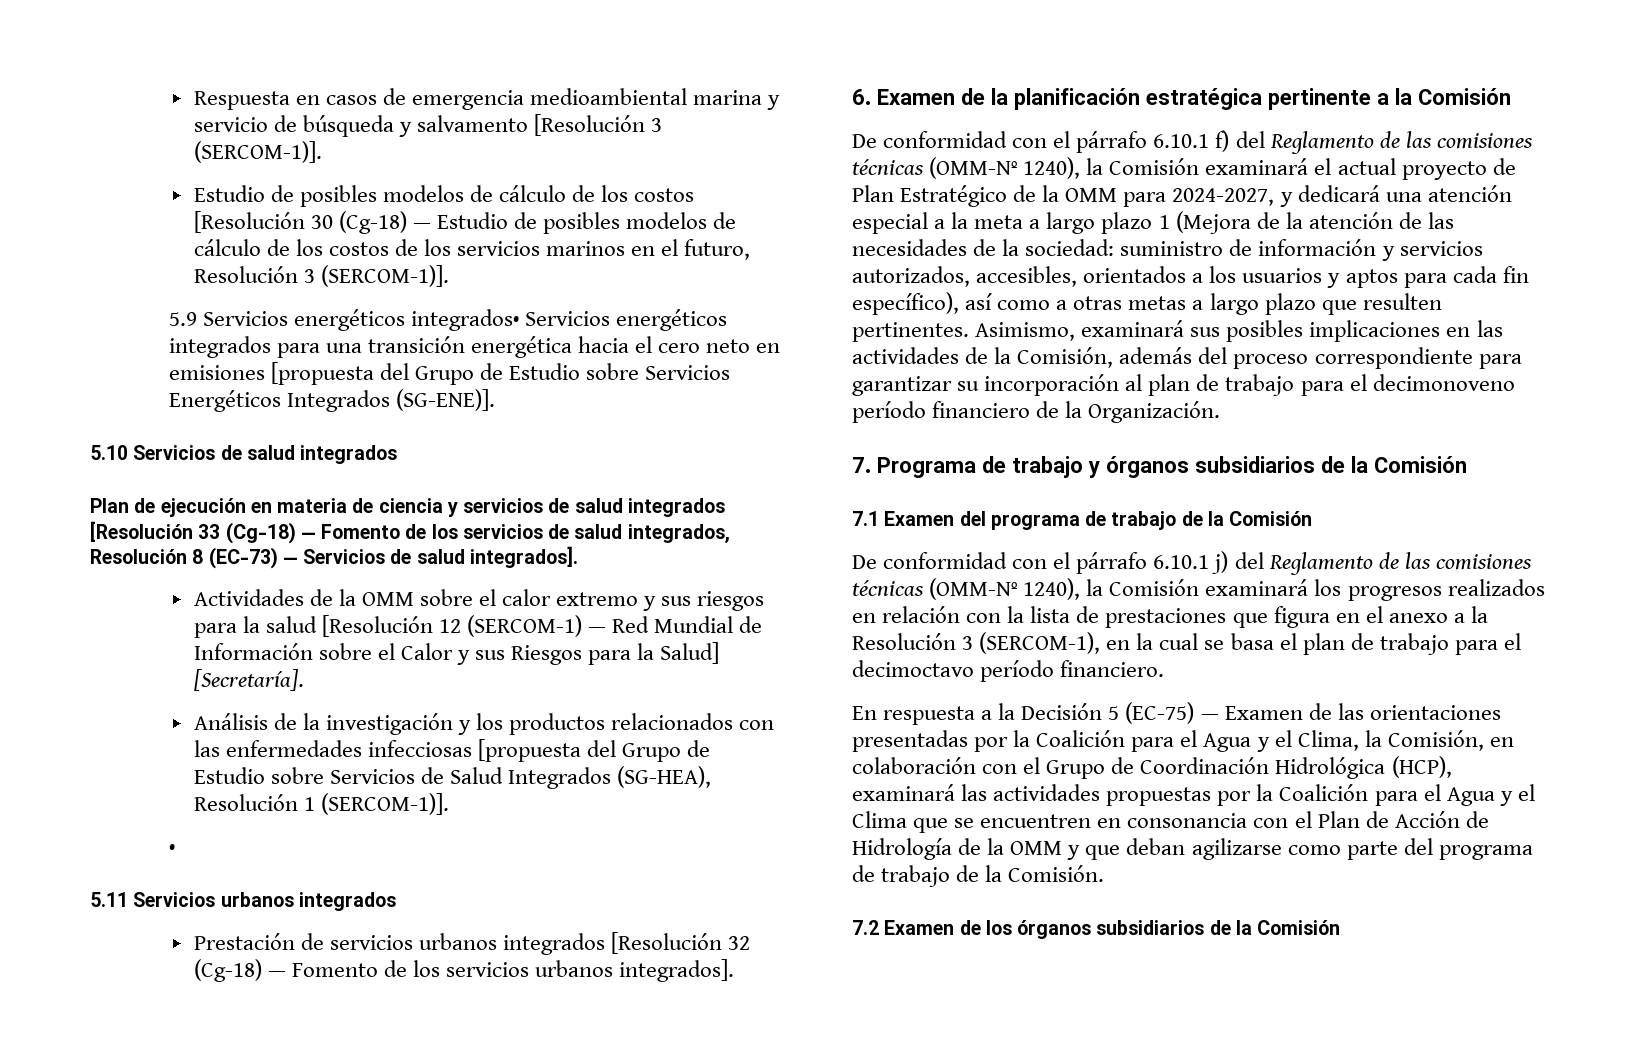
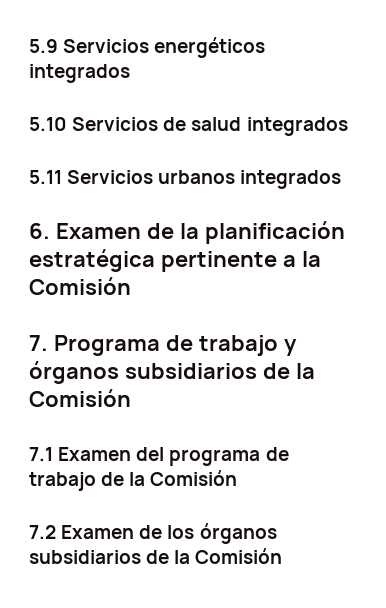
[193,88,781,110] [193,114,662,137] [193,141,322,163] [193,185,695,207] [193,211,737,234] [193,239,751,260] [193,265,449,287] [168,309,728,331] [168,336,781,358] [168,362,731,385] [168,389,495,412] Respuesta en casos de emergencia medioambiental marina y servicio de búsqueda y salvamento [Resolución 3 (SERCOM-1)]. // Estudio de posibles modelos de cálculo de los costos [Resolución 30 (Cg-18) — Estudio de posibles modelos de cálculo de los costos de los servicios marinos en el futuro, Resolución 3 (SERCOM-1)]. // 5.9 Servicios energéticos integrados• Servicios energéticos integrados para una transición energética hacia el cero neto en emisiones [propuesta del Grupo de Estudio sobre Servicios Energéticos Integrados (SG-ENE)]. -> [29,37,266,58] [29,64,130,83] 5.9 Servicios energéticos integrados
[90,498,725,517] [90,521,730,544] [90,546,578,569] [193,589,765,611] [193,615,763,638] [193,642,720,665] [193,669,304,691] [193,713,775,735] [193,739,710,762] [193,766,711,789] [193,793,449,815] [168,844,175,854] [90,892,396,911] [193,932,750,955] [193,959,735,982] Plan de ejecución en materia de ciencia y servicios de salud integrados [Resolución 33 (Cg-18) — Fomento de los servicios de salud integrados, Resolución 8 (EC-73) — Servicios de salud integrados]. // Actividades de la OMM sobre el calor extremo y sus riesgos para la salud [Resolución 12 (SERCOM-1) — Red Mundial de Información sobre el Calor y sus Riesgos para la Salud] [Secretaría]. // Análisis de la investigación y los productos relacionados con las enfermedades infecciosas [propuesta del Grupo de Estudio sobre Servicios de Salud Integrados (SG-HEA), Resolución 1 (SERCOM-1)]. // • // 5.11 Servicios urbanos integrados // Prestación de servicios urbanos integrados [Resolución 32 (Cg-18) — Fomento de los servicios urbanos integrados]. -> [29,170,342,189] 5.11 Servicios urbanos integrados
[852,130,1533,154] [852,157,1516,180] [852,185,1512,207] [852,211,1454,234] [852,239,1483,261] [852,266,1529,288] [852,292,1442,315] [852,320,1503,342] [852,347,1522,369] [852,374,1515,396] [852,401,1221,423] // De conformidad con el párrafo 6.10.1 f) del Reglamento de las comisiones técnicas (OMM-Nº 1240), la Comisión examinará el actual proyecto de Plan Estratégico de la OMM para 2024-2027, y dedicará una atención especial a la meta a largo plazo 1 (Mejora de la atención de las necesidades de la sociedad: suministro de información y servicios autorizados, accesibles, orientados a los usuarios y aptos para cada fin específico), así como a otras metas a largo plazo que resulten pertinentes. Asimismo, examinará sus posibles implicaciones en las actividades de la Comisión, además del proceso correspondiente para garantizar su incorporación al plan de trabajo para el decimonoveno período financiero de la Organización. -> (131, 286) none
[852,551,1532,575] [852,578,1545,601] [852,606,1488,628] [852,632,1521,655] [852,660,1165,682] [852,702,1501,725] [852,730,1514,752] [852,756,1452,779] [852,784,1535,806] [852,811,1489,833] [852,838,1533,860] [852,865,1105,887] // De conformidad con el párrafo 6.10.1 j) del Reglamento de las comisiones técnicas (OMM-Nº 1240), la Comisión examinará los progresos realizados en relación con la lista de prestaciones que figura en el anexo a la Resolución 3 (SERCOM-1), en la cual se basa el plan de trabajo para el decimoctavo período financiero. // En respuesta a la Decisión 5 (EC-75) — Examen de las orientaciones presentadas por la Coalición para el Agua y el Clima, la Comisión, en colaboración con el Grupo de Coordinación Hidrológica (HCP), examinará las actividades propuestas por la Coalición para el Agua y el Clima que se encuentren en consonancia con el Plan de Acción de Hidrología de la OMM y que deban agilizarse como parte del programa de trabajo de la Comisión. -> (238, 478) none

